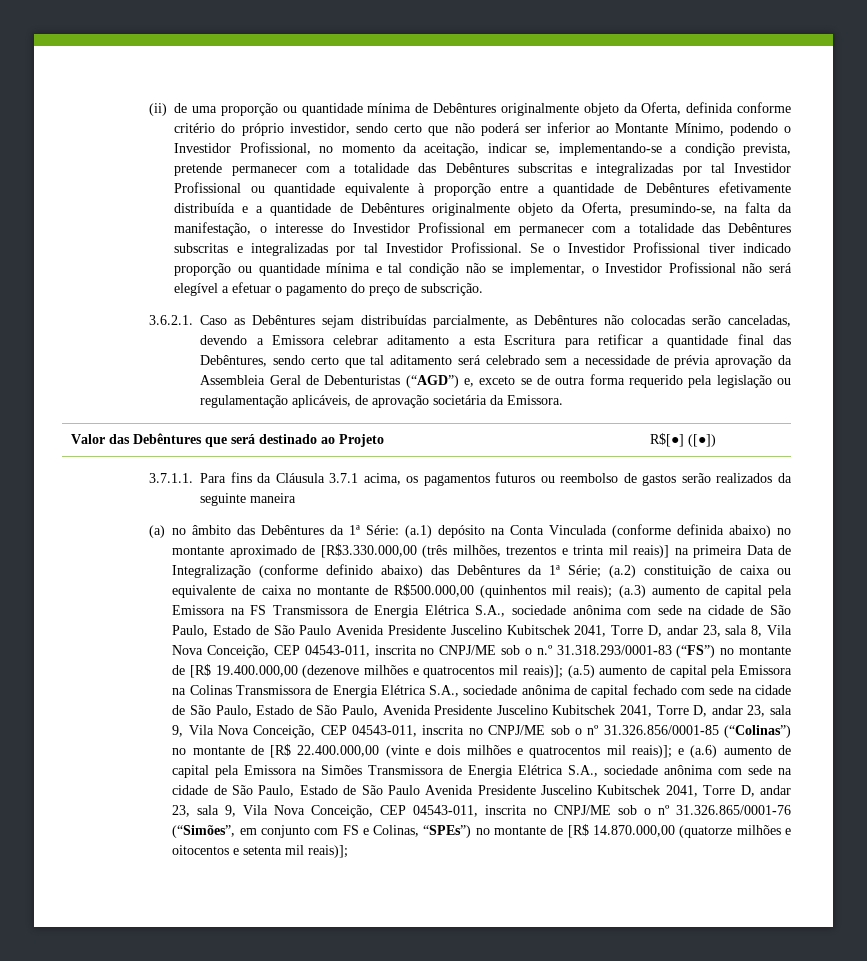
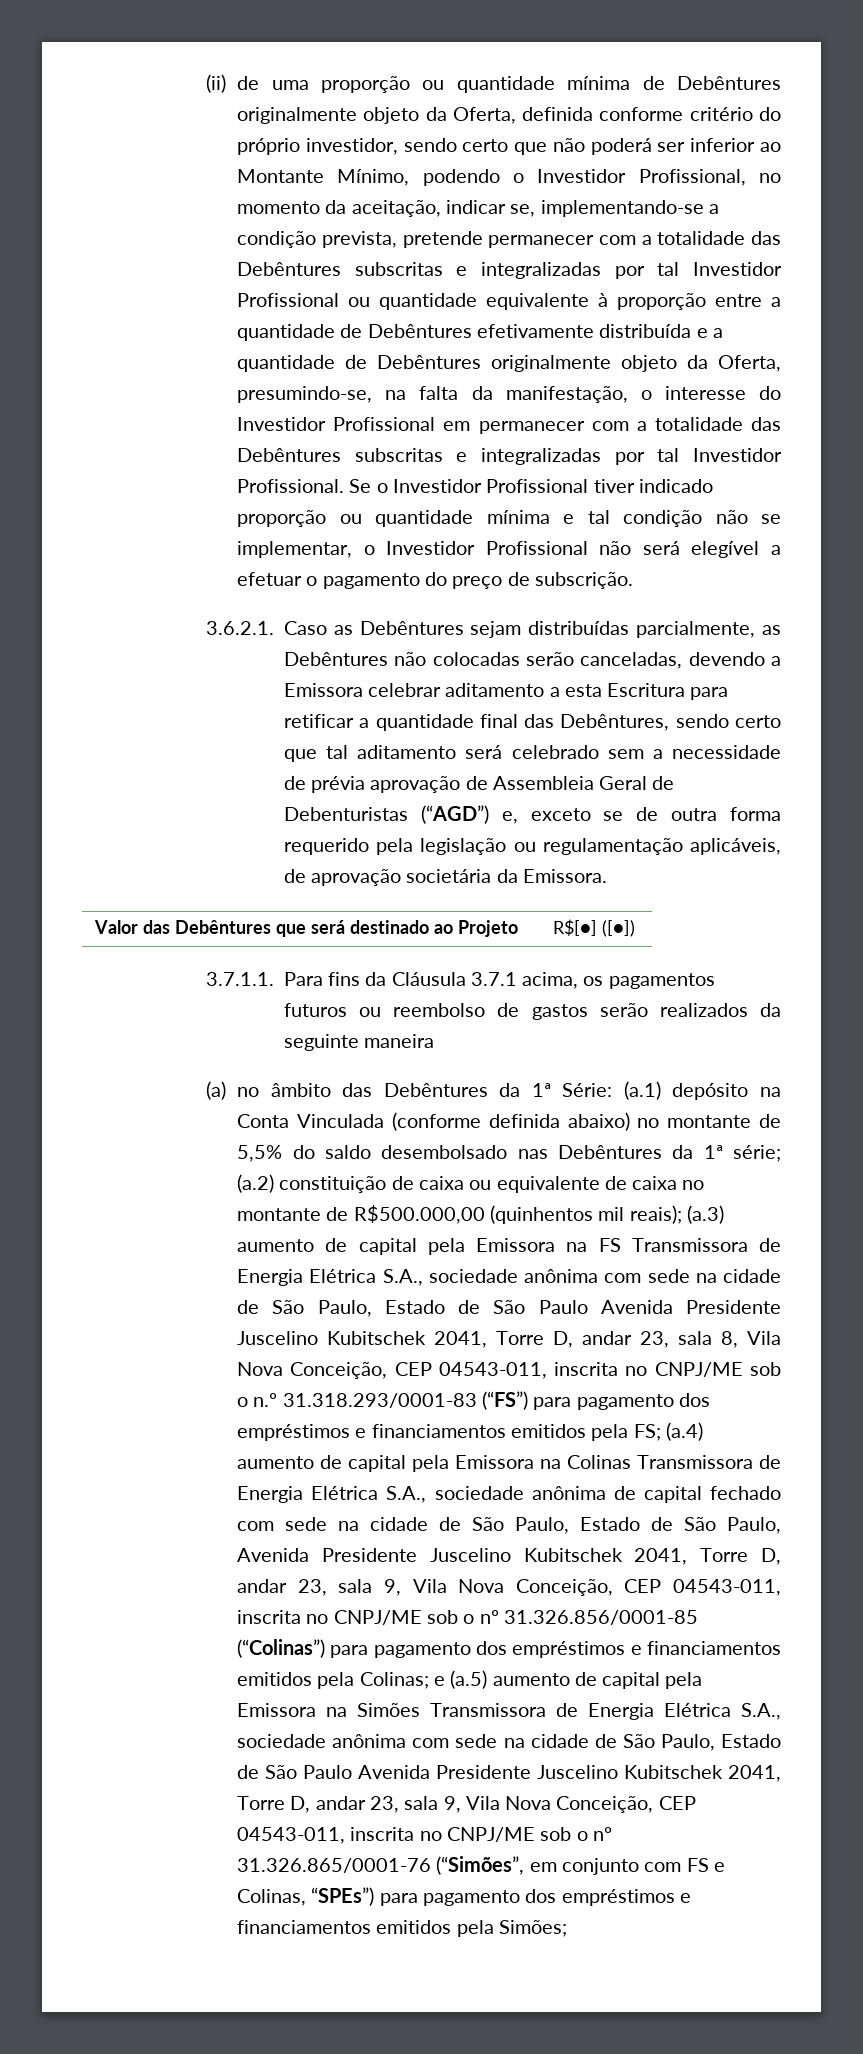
[778,355,792,365] da -> [465,776,488,790] de
[229,544,791,558] [172,564,602,578] aproximado de [R$3.330.000,00 (três milhões, trezentos e trinta mil reais)] na primeira Data de Integralização (conforme definido abaixo) das Debêntures da 1ª Série; -> [759,1114,782,1128] [237,1145,781,1162] de 5,5% do saldo desembolsado nas Debêntures da 1ª série;
[720,646,791,655] [172,664,595,678] no montante de [R$ 19.400.000,00 (dezenove milhões e quatrocentos mil reais)]; (a.5) -> [533,1393,710,1410] [237,1422,703,1441] para pagamento dos empréstimos e financiamentos emitidos pela FS; (a.4)
[172,744,718,758] no montante de [R$ 22.400.000,00 (vinte e dois milhões e quatrocentos mil reais)]; e (a.6) -> [330,1641,781,1658] [237,1670,488,1689] para pagamento dos empréstimos e financiamentos emitidos pela Colinas; e (a.5)
[475,824,792,838] [172,845,349,858] no montante de [R$ 14.870.000,00 (quatorze milhões e oitocentos e setenta mil reais)]; -> [379,1889,691,1906] [237,1920,567,1937] para pagamento dos empréstimos e financiamentos emitidos pela Simões;

